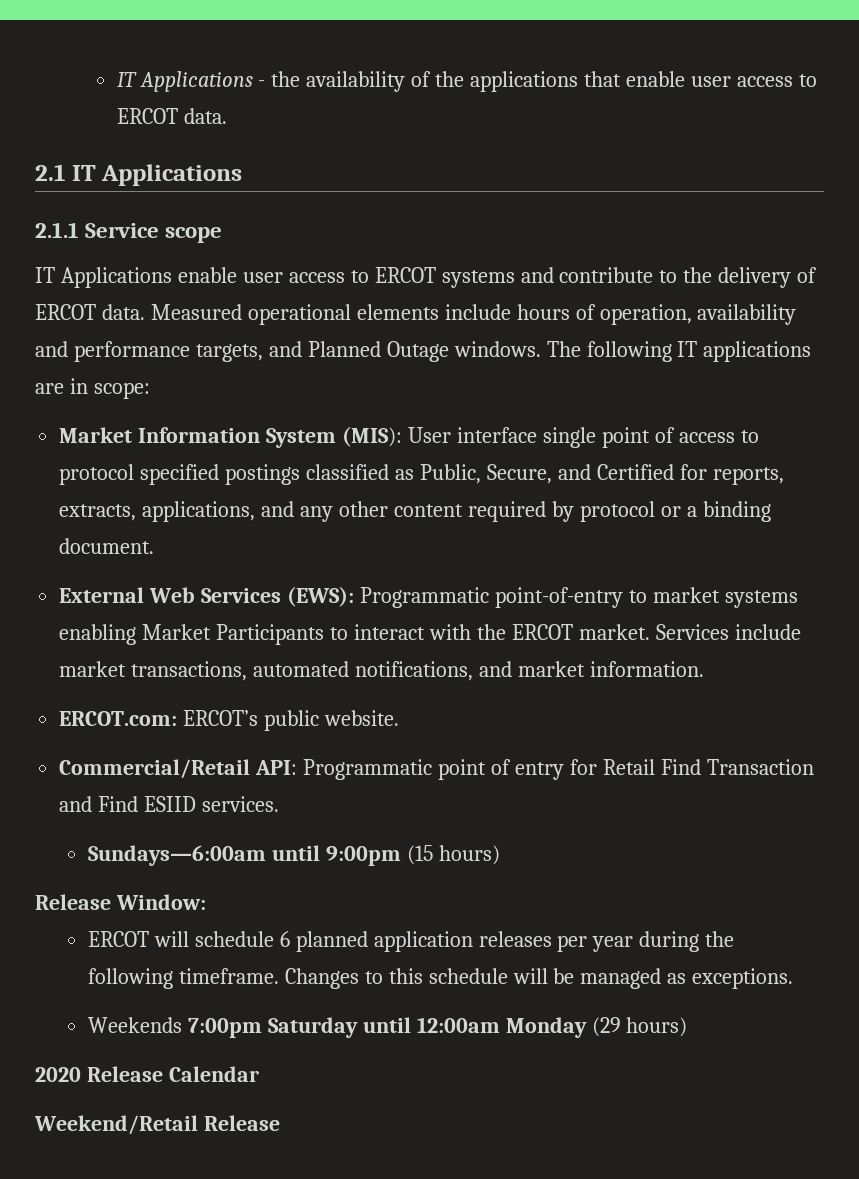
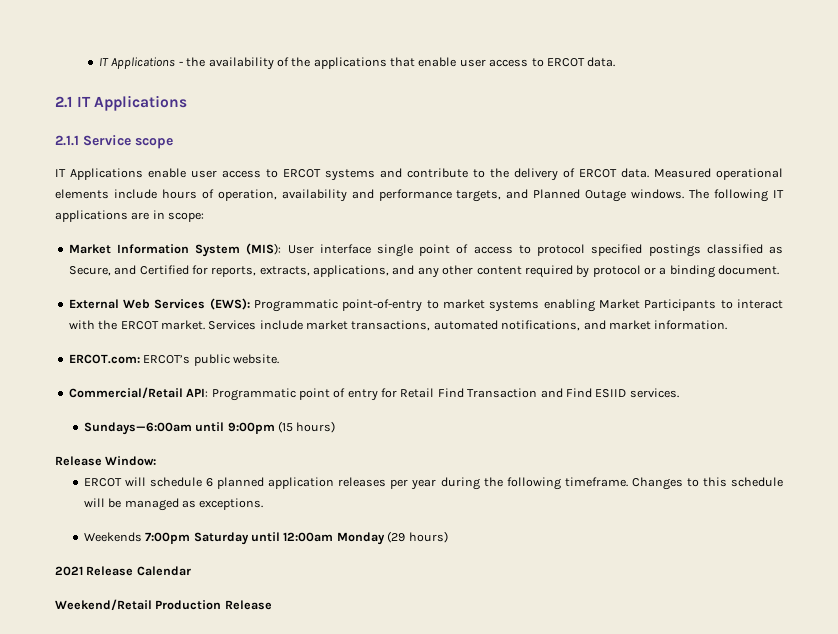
[419,464,481,484] Public, -> (783, 250) none
[35,1067,81,1082] 2020 -> [55,566,83,576] 2021
(198, 1125) none -> [155,600,222,610] Production

